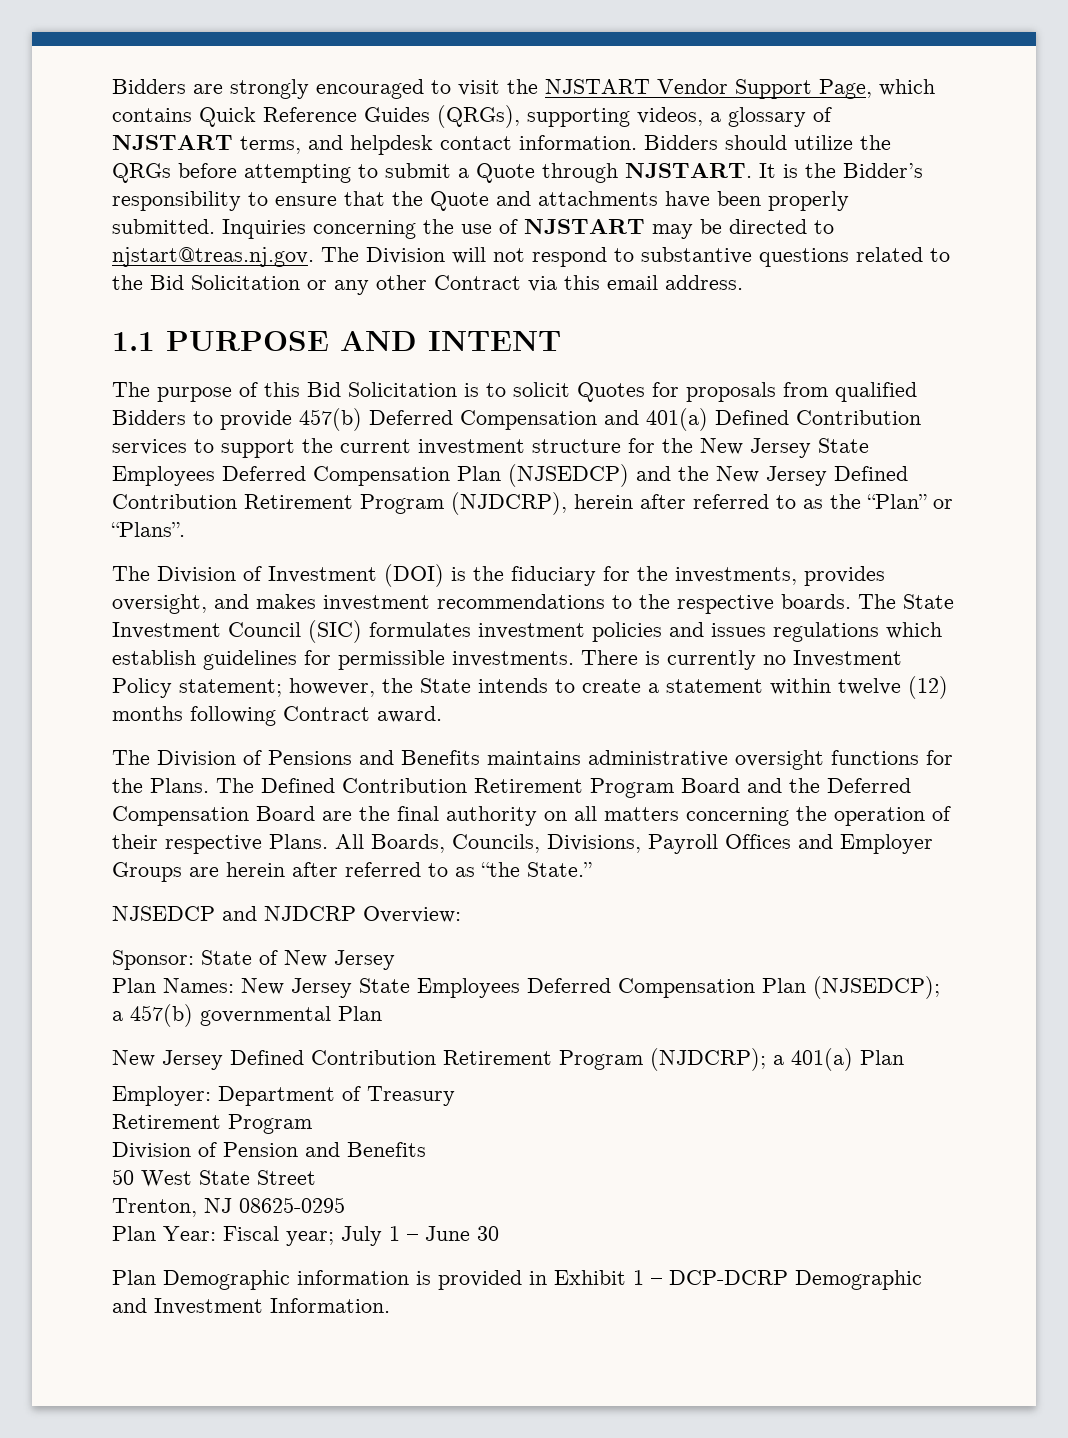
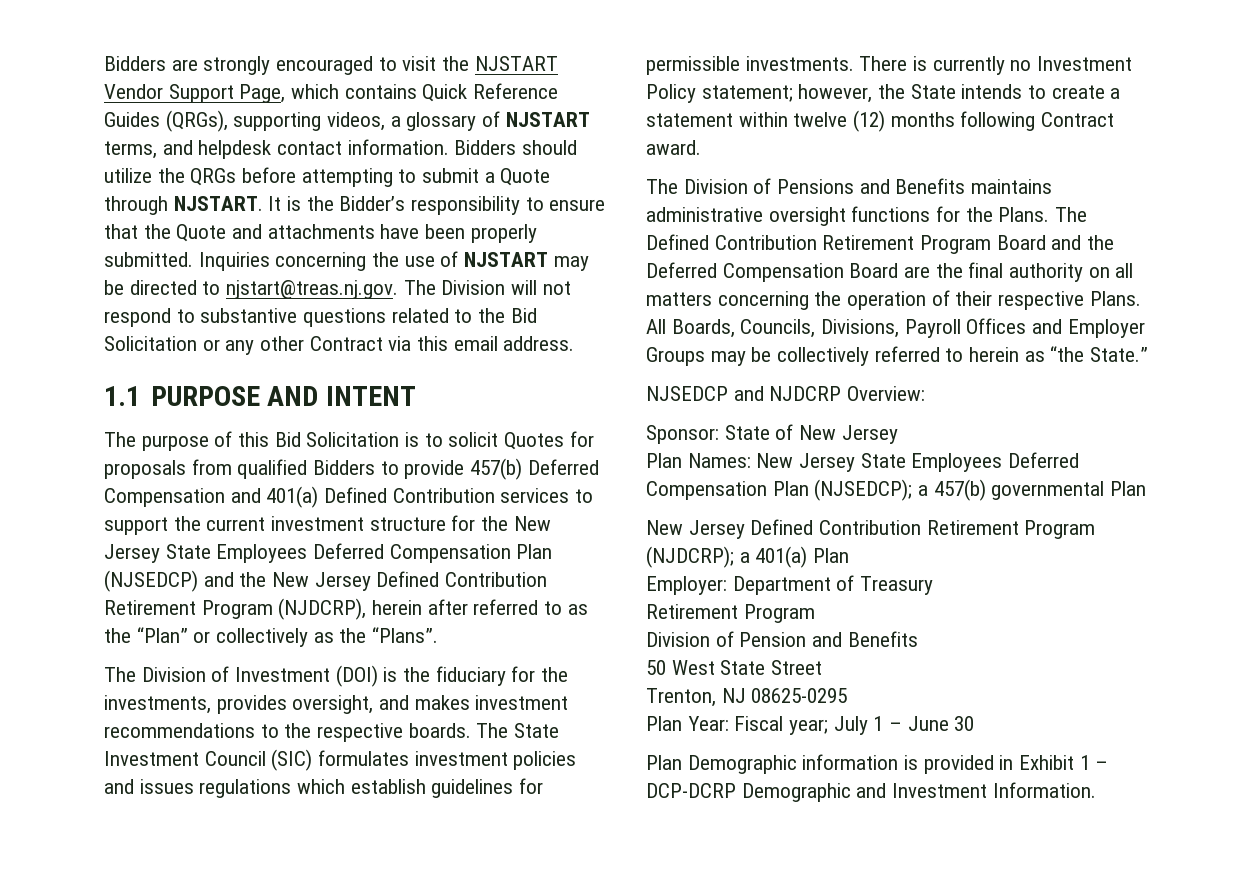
(953, 504) none -> [216,628,367,647] collectively as the
[189,862,448,877] are herein after referred to -> [710,346,1020,366] may be collectively referred to herein

